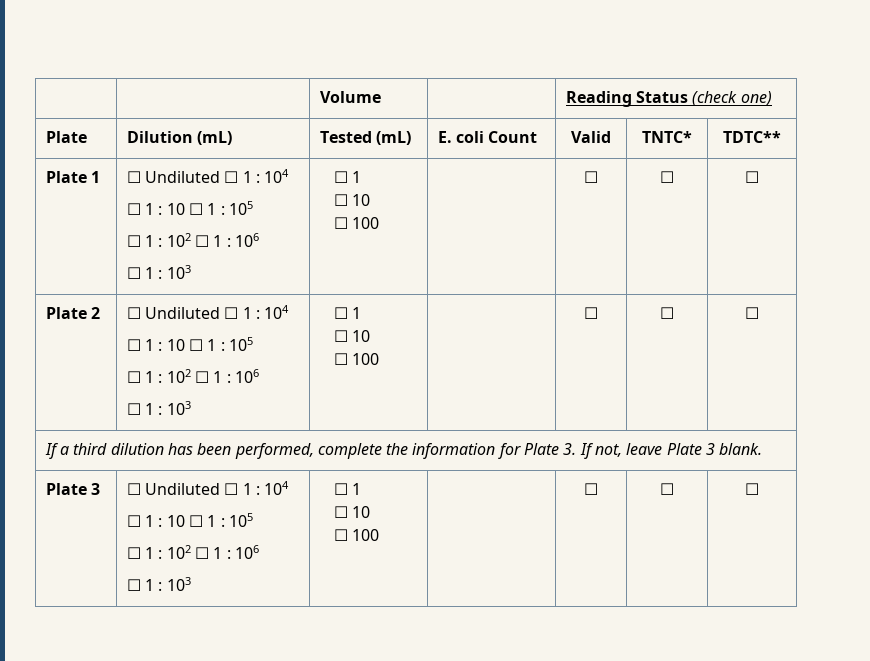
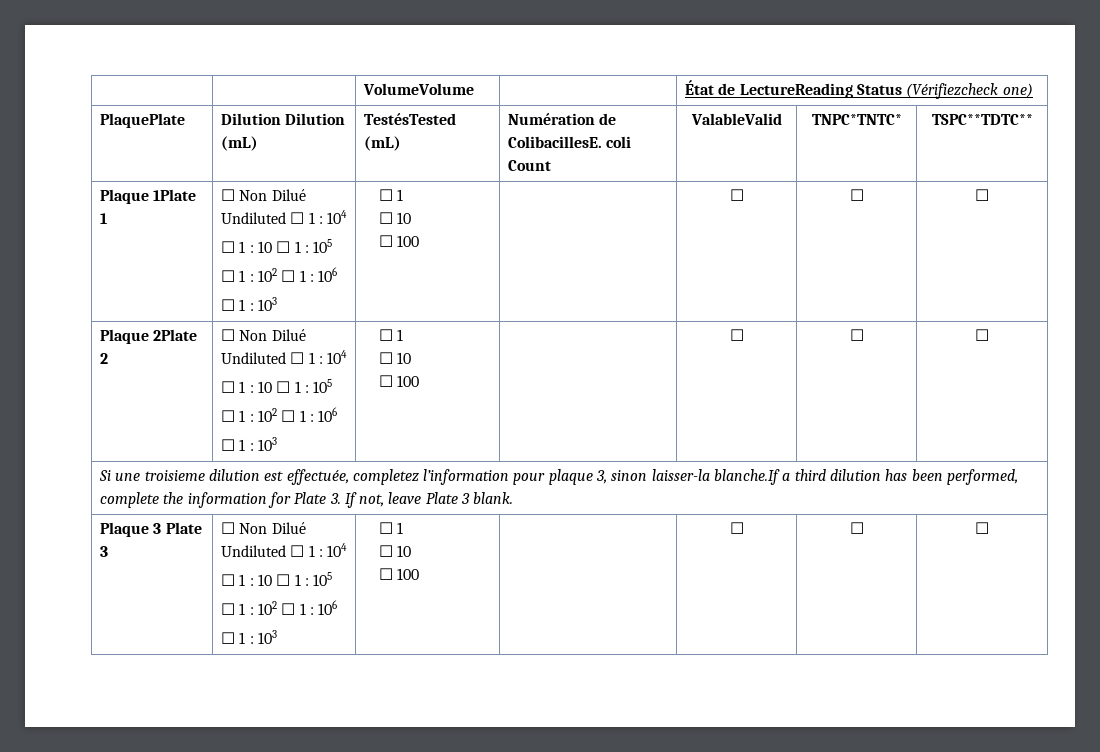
[319,91,381,103] [565,91,738,107] | | Volume | | Reading Status (check -> [362,83,474,95] [684,80,999,99] | | VolumeVolume | | État de LectureReading Status (Vérifiezcheck
[45,131,87,143] [126,131,232,145] [319,131,411,145] [437,131,452,143] Plate | Dilution (mL) | Tested (mL) | E. -> [99,113,185,128] [220,113,346,125] [220,136,258,151] [363,113,456,125] [363,136,401,151] [507,113,617,125] [507,136,602,148] PlaquePlate | Dilution Dilution (mL) | TestésTested (mL) | Numération de ColibacillesE.
[571,131,611,143] [642,131,692,143] [723,131,781,143] [45,171,100,183] [126,171,141,183] Valid | TNTC* | TDTC** // Plate 1 | ☐ -> [690,113,782,125] [811,114,902,125] [931,114,1033,125] [99,189,197,204] [99,213,107,224] [220,189,306,201] ValableValid | TNPC*TNTC* | TSPC**TDTC** // Plaque 1Plate 1 | ☐ Non Dilué
[45,307,87,319] Plate -> [99,329,198,344] Plaque 2Plate
(141, 313) none -> [239,329,306,341] Non Dilué
[44,443,59,459] If -> [98,469,781,485] Si une troisieme dilution est effectuée, completez l’information pour plaque 3, sinon laisser-la blanche.If
(763, 449) none -> [99,522,162,537] Plaque 3
(141, 489) none -> [239,522,306,534] Non Dilué

